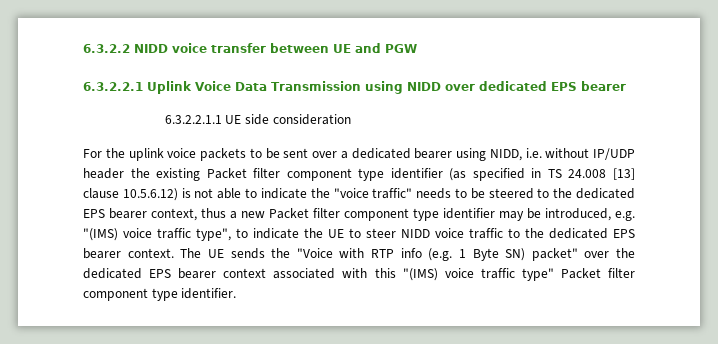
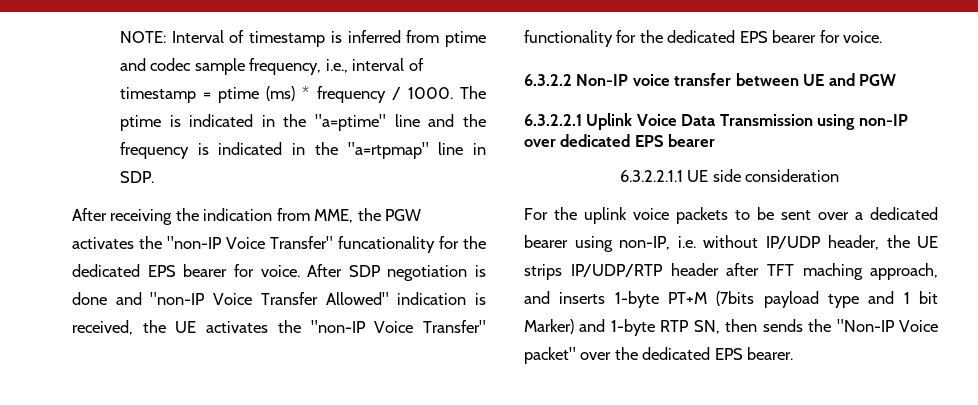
[83,44,168,53] 6.3.2.2 NIDD -> [119,30,487,47] [119,58,424,75] [119,86,487,103] [119,114,487,131] [119,142,487,159] [119,171,154,183] [72,208,422,225] [72,236,487,253] [72,264,486,281] [72,292,486,305] [72,320,486,335] [524,30,883,47] [524,74,629,86] NOTE: Interval of timestamp is inferred from ptime and codec sample frequency, i.e., interval of timestamp = ptime (ms) * frequency / 1000. The ptime is indicated in the "a=ptime" line and the frequency is indicated in the "a=rtpmap" line in SDP. // After receiving the indication from MME, the PGW activates the "non-IP Voice Transfer" funcationality for the dedicated EPS bearer for voice. After SDP negotiation is done and "non-IP Voice Transfer Allowed" indication is received, the UE activates the "non-IP Voice Transfer" functionality for the dedicated EPS bearer for voice. // 6.3.2.2 Non-IP
[406,82,441,91] NIDD -> [858,114,908,126] non-IP
[489,149,522,161] NIDD, -> [619,236,671,250] non-IP,
[83,168,636,181] [83,188,635,201] [83,208,635,221] [83,228,635,241] [83,248,526,261] header the existing Packet filter component type identifier (as specified in TS 24.008 [13] clause 10.5.6.12) is not able to indicate the "voice traffic" needs to be steered to the dedicated EPS bearer context, thus a new Packet filter component type identifier may be introduced, e.g. "(IMS) voice traffic type", to indicate the UE to steer NIDD voice traffic to the dedicated EPS bearer context. The UE sends the "Voice with RTP info (e.g. 1 Byte SN) -> [827,235,938,250] [524,263,938,280] [524,291,938,308] [524,319,939,336] header, the UE strips IP/UDP/RTP header after TFT maching approach, and inserts 1-byte PT+M (7bits payload type and 1 bit Marker) and 1-byte RTP SN, then sends the "Non-IP Voice
[178,268,635,281] [83,288,237,301] bearer context associated with this "(IMS) voice traffic type" Packet filter component type identifier. -> [747,347,794,360] bearer.

